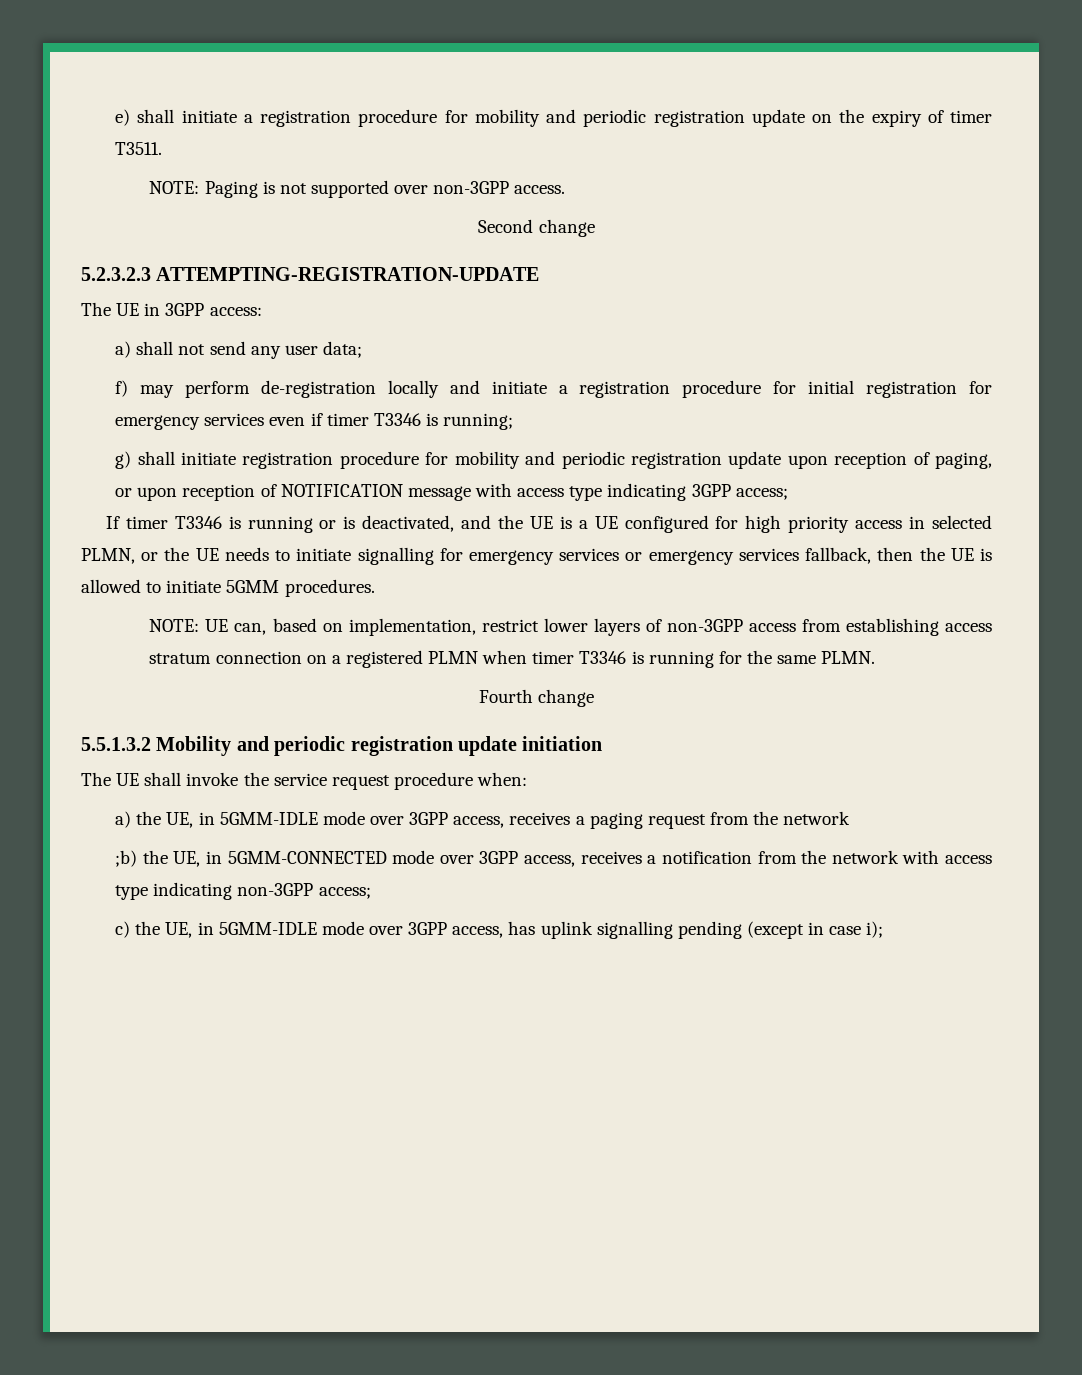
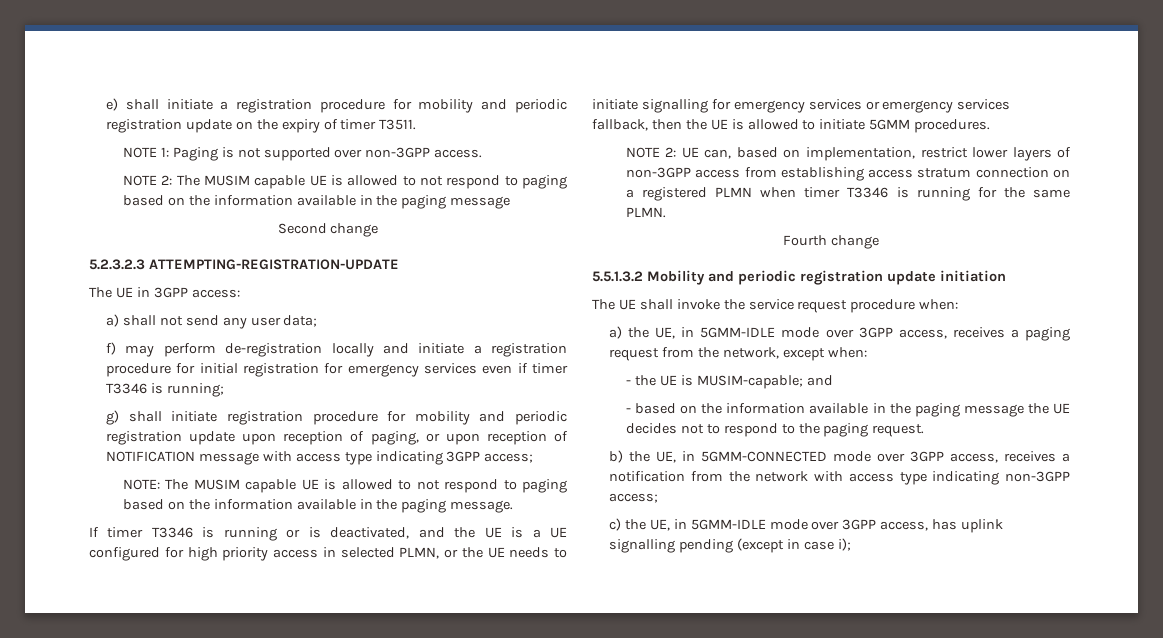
[149,181,200,194] NOTE: -> [122,147,169,158] NOTE 1:
(566, 189) none -> [122,175,567,189] [122,195,511,209] // NOTE 2: The MUSIM capable UE is allowed to not respond to paging based on the information available in the paging message
(788, 494) none -> [122,479,568,493] [122,499,514,513] // NOTE: The MUSIM capable UE is allowed to not respond to paging based on the information available in the paging message.
[149,619,200,632] NOTE: -> [625,147,677,158] NOTE 2:
[783,811,851,825] [115,850,138,867] network // ;b) -> [722,347,867,361] [625,375,833,389] [625,403,1070,417] [625,423,925,437] [608,450,623,463] network, except when: // - the UE is MUSIM-capable; and // - based on the information available in the paging message the UE decides not to respond to the paging request. // b)

